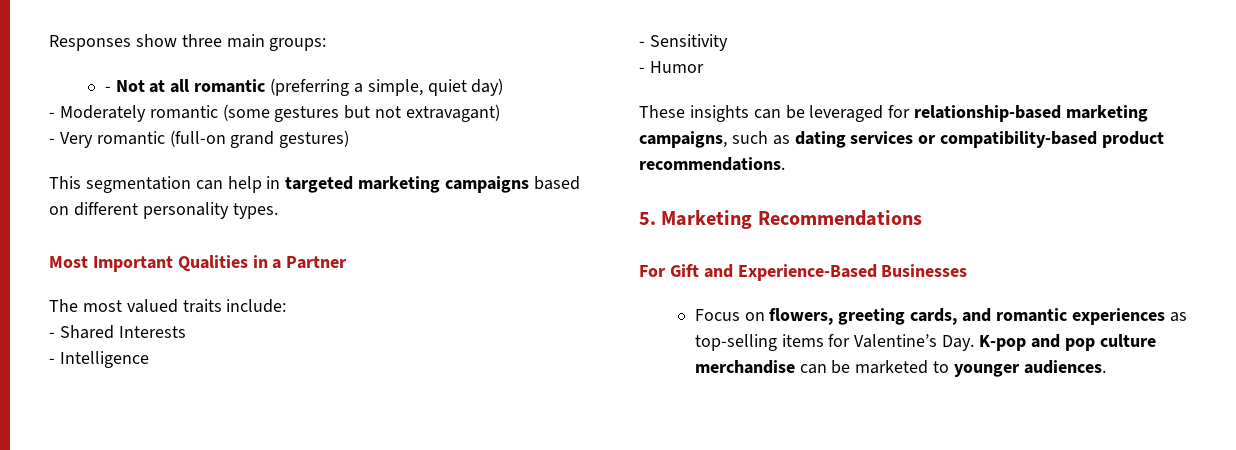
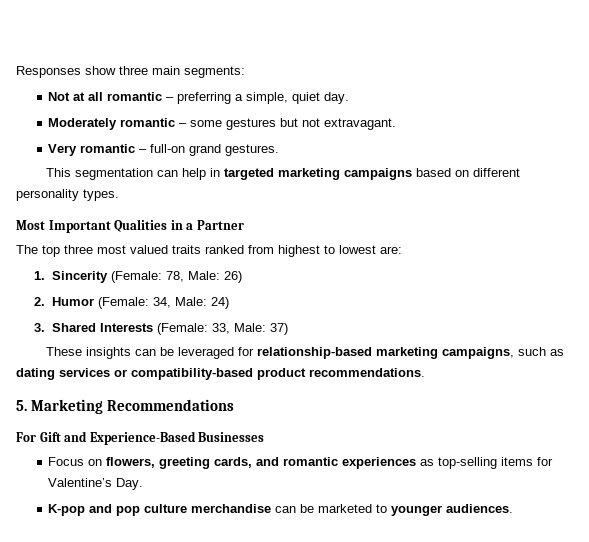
[269,38,327,51] [104,86,111,92] groups: // - -> [184,66,245,78] segments: //
[269,78,349,96] (preferring -> [166,92,232,104] – preferring
[471,78,504,96] [49,104,501,122] [49,130,350,148] day) // - Moderately romantic (some gestures but not extravagant) // - Very romantic (full-on grand gestures) -> [324,92,350,104] [48,118,397,130] [48,144,280,156] day. // Moderately romantic – some gestures but not extravagant. // Very romantic – full-on grand gestures.
(78, 305) none -> [42,245,93,257] top three
[226,299,287,313] [49,325,186,339] [49,351,149,368] [639,34,728,51] [639,61,704,73] include: // - Shared Interests // - Intelligence // - Sensitivity // - Humor -> [205,245,402,257] [34,271,243,283] [34,297,230,309] [34,323,289,335] ranked from highest to lowest are: // 1. Sincerity (Female: 78, Male: 26) // 2. Humor (Female: 34, Male: 24) // 3. Shared Interests (Female: 33, Male: 37)
(975, 343) none -> (144, 484) //

